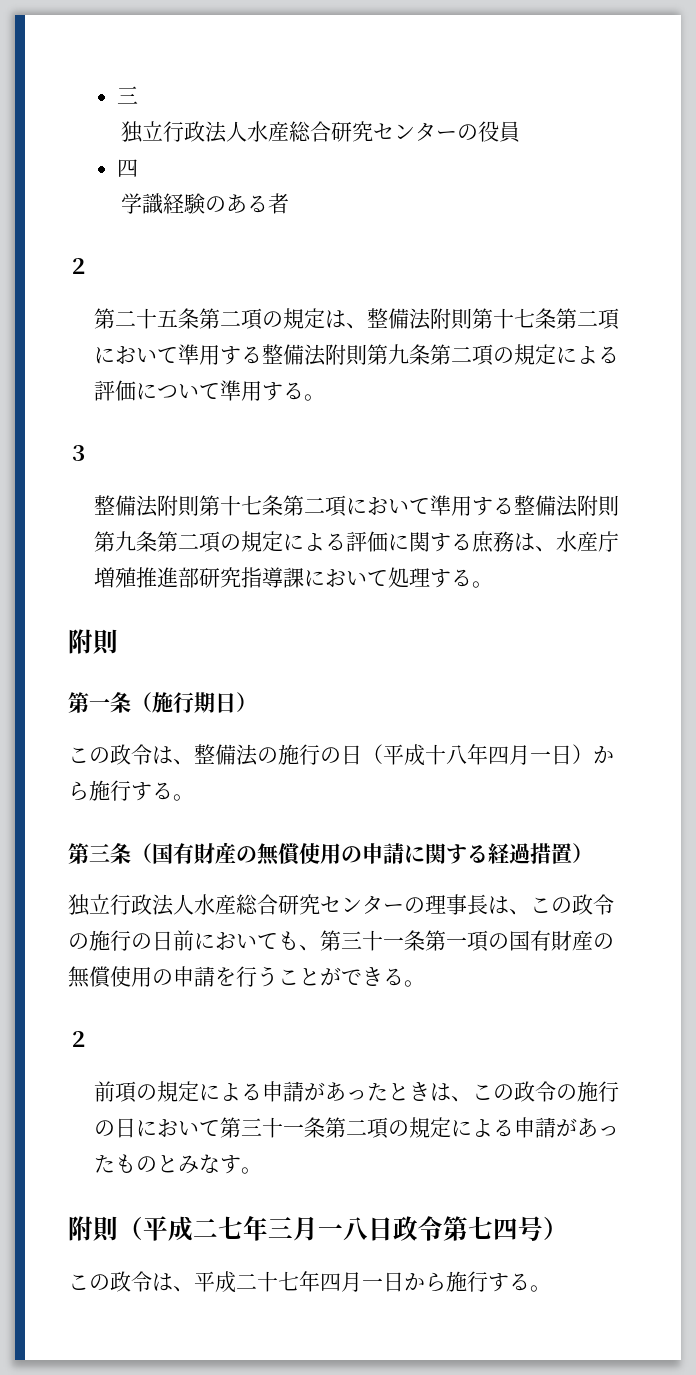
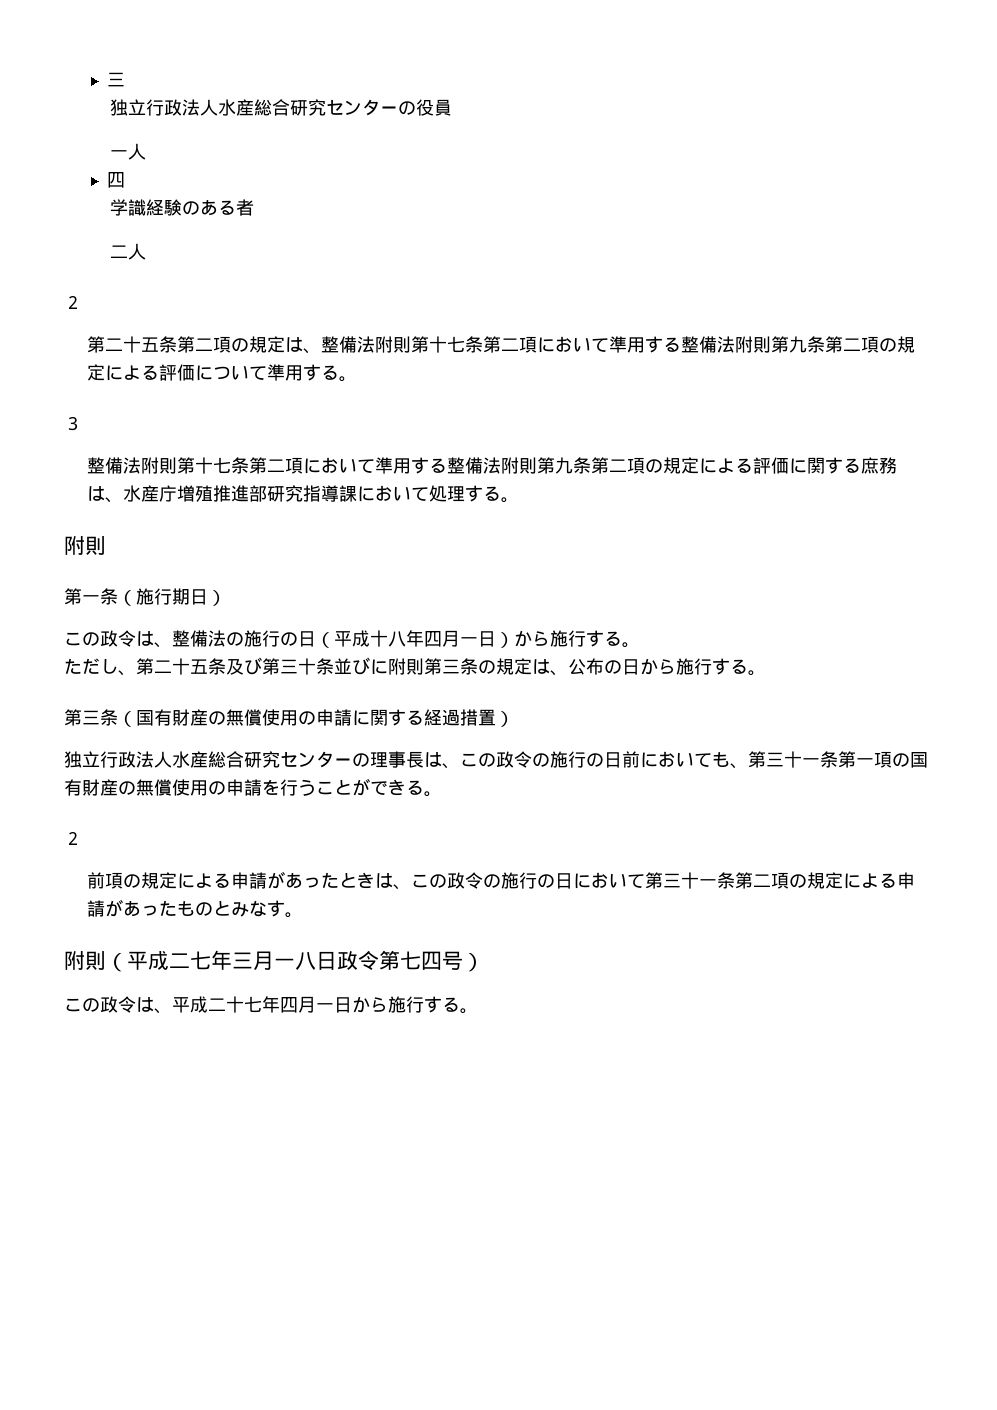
(520, 131) none -> [110,143,147,160] // 一人
(289, 203) none -> [110,243,147,260] // 二人
(194, 797) none -> [64,657,766,676] // ただし、第二十五条及び第三十条並びに附則第三条の規定は、公布の日から施行する。

